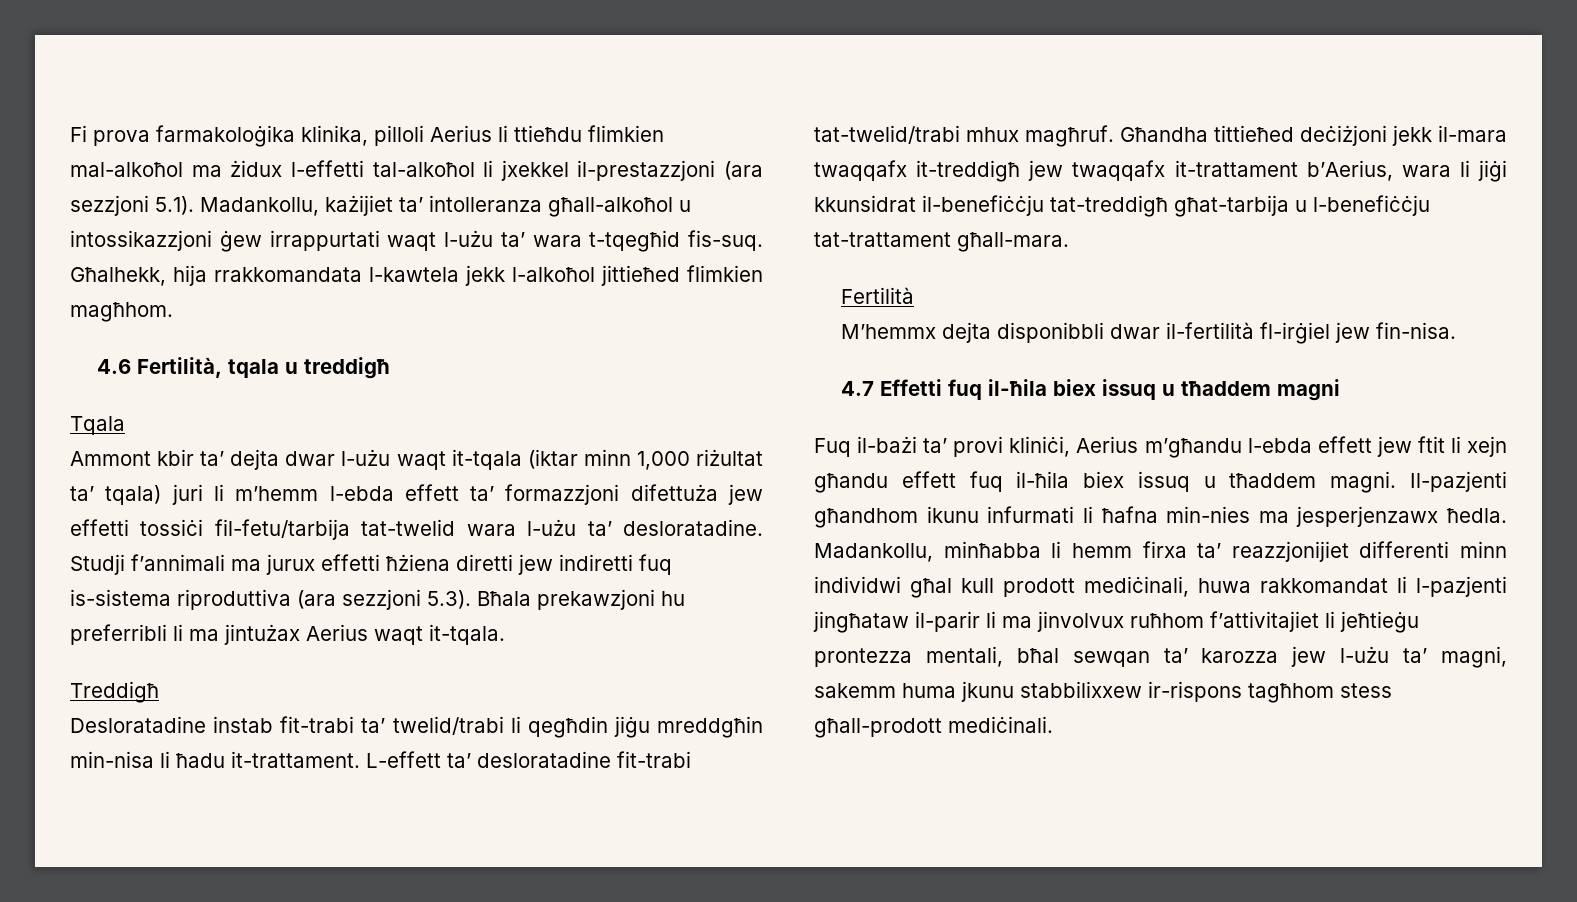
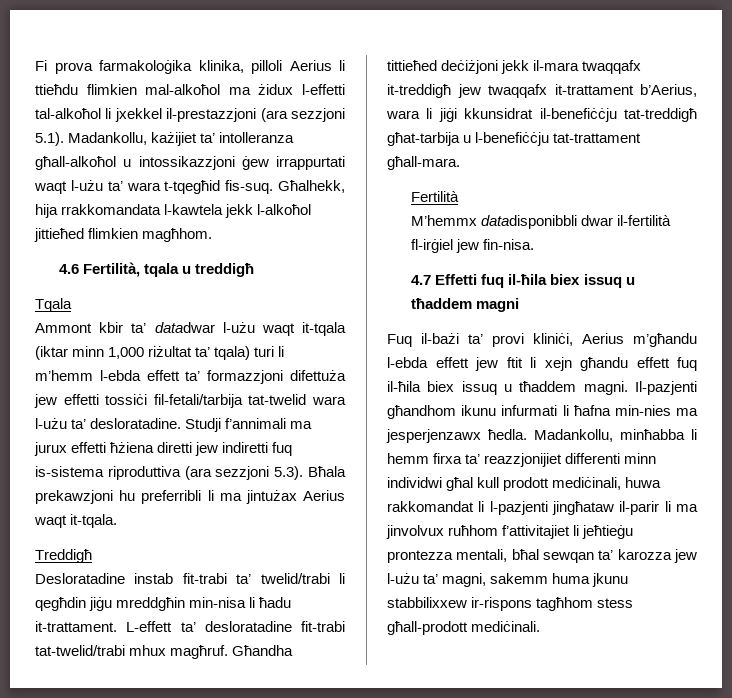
[230,449,336,470] dejta dwar -> [154,322,215,333] datadwar
[171,484,203,505] juri -> [254,346,275,357] turi
[214,519,350,540] fil-fetu/tarbija -> [153,394,243,408] fil-fetali/tarbija
[941,322,1104,343] dejta disponibbli -> [481,215,578,229] datadisponibbli

